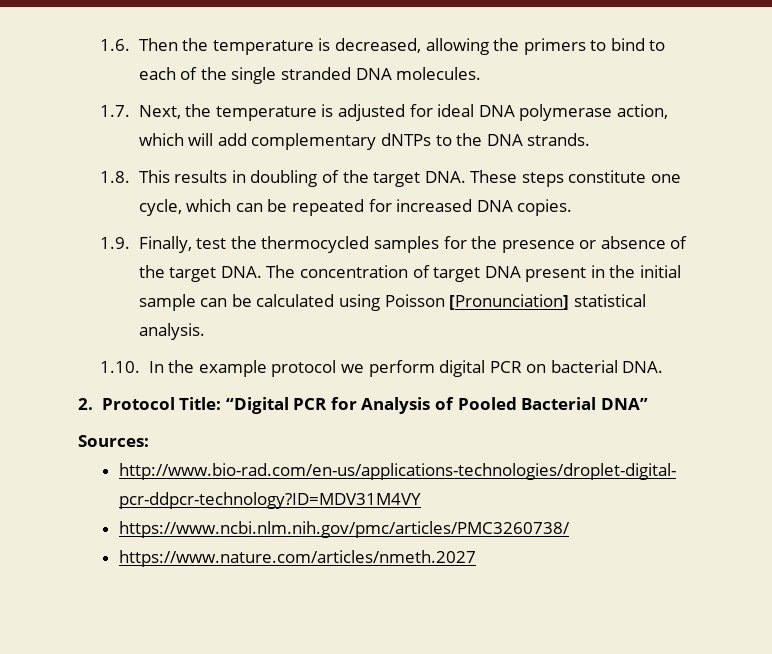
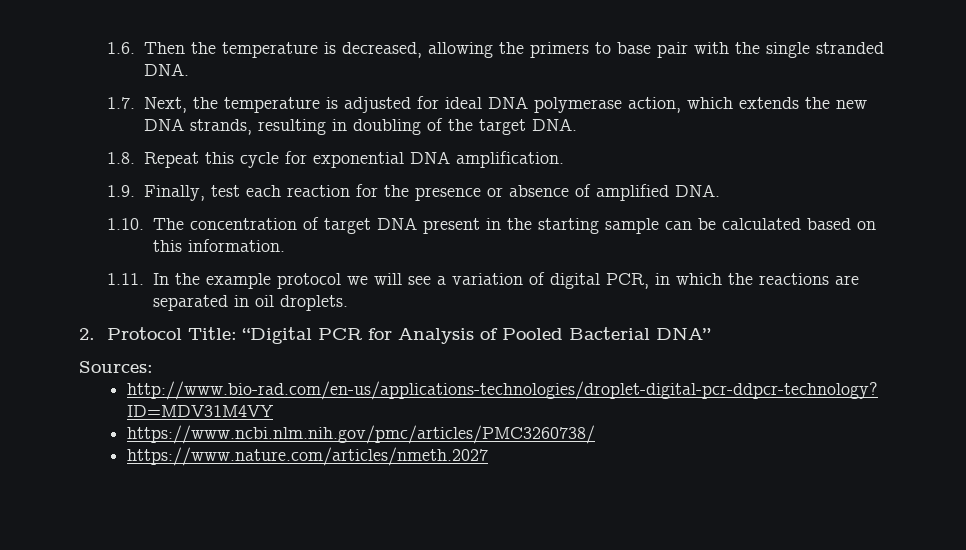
[610,38,666,51] [138,67,198,80] bind to each of -> [617,42,730,58] base pair with
[355,67,482,80] DNA molecules. -> [144,63,190,76] DNA.
[188,133,591,150] [100,170,228,183] will add complementary dNTPs to the DNA strands. // 1.8. This results -> [739,97,868,109] [144,118,327,135] extends the new DNA strands, resulting
[470,170,682,187] [138,199,573,216] These steps constitute one cycle, which can be repeated for increased DNA copies. -> [107,151,565,168] // 1.8. Repeat this cycle for exponential DNA amplification.
[230,236,439,253] the thermocycled samples -> [246,185,351,197] each reaction
[138,265,262,282] the target DNA. -> [596,184,721,201] [107,218,145,230] amplified DNA. // 1.10.
[640,265,682,278] initial -> [538,218,600,234] starting
[338,294,646,311] [138,323,205,340] [100,361,141,373] using Poisson [Pronunciation] statistical analysis. // 1.10. -> [807,218,877,230] [153,239,286,252] [107,273,145,285] based on this information. // 1.11.
[368,360,664,377] perform digital PCR on bacterial DNA. -> [374,272,860,289] [153,295,349,311] will see a variation of digital PCR, in which the reactions are separated in oil droplets.

